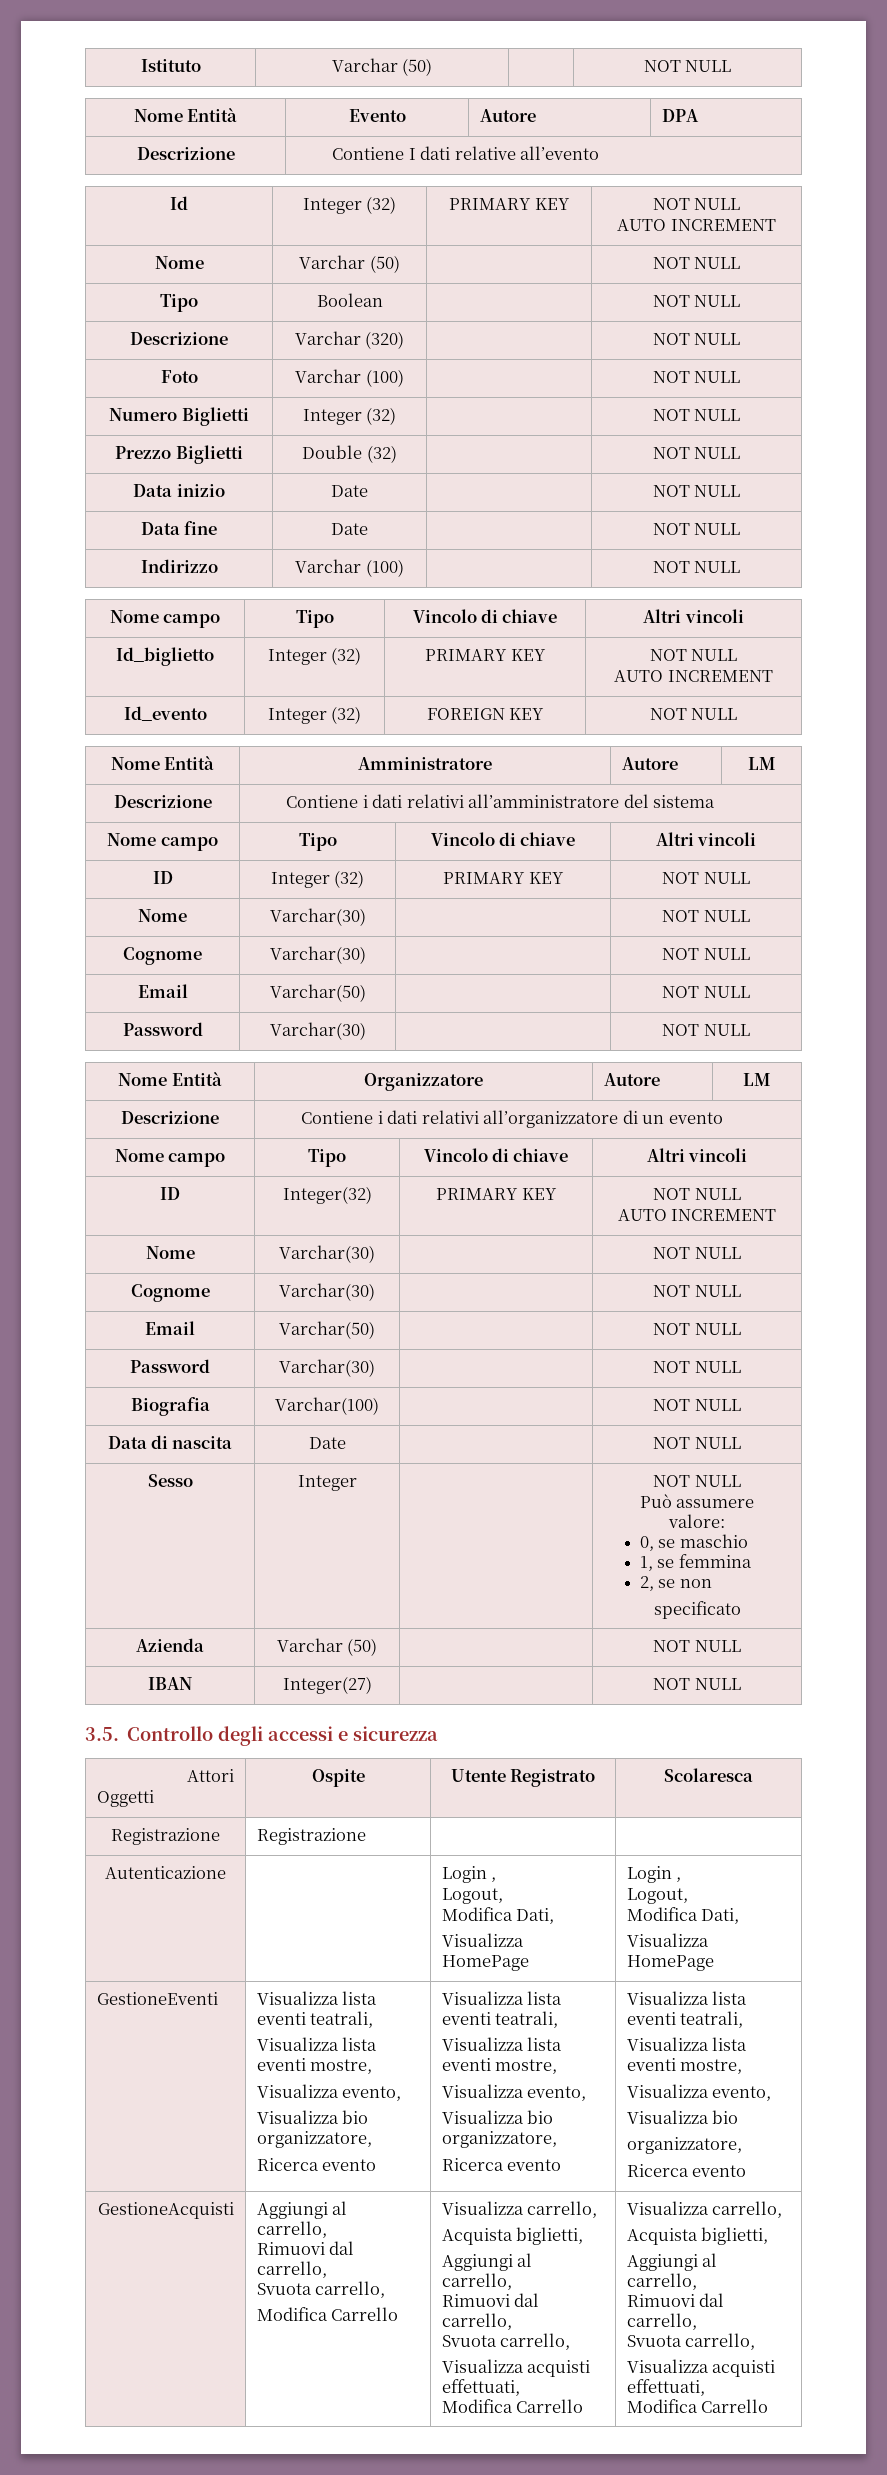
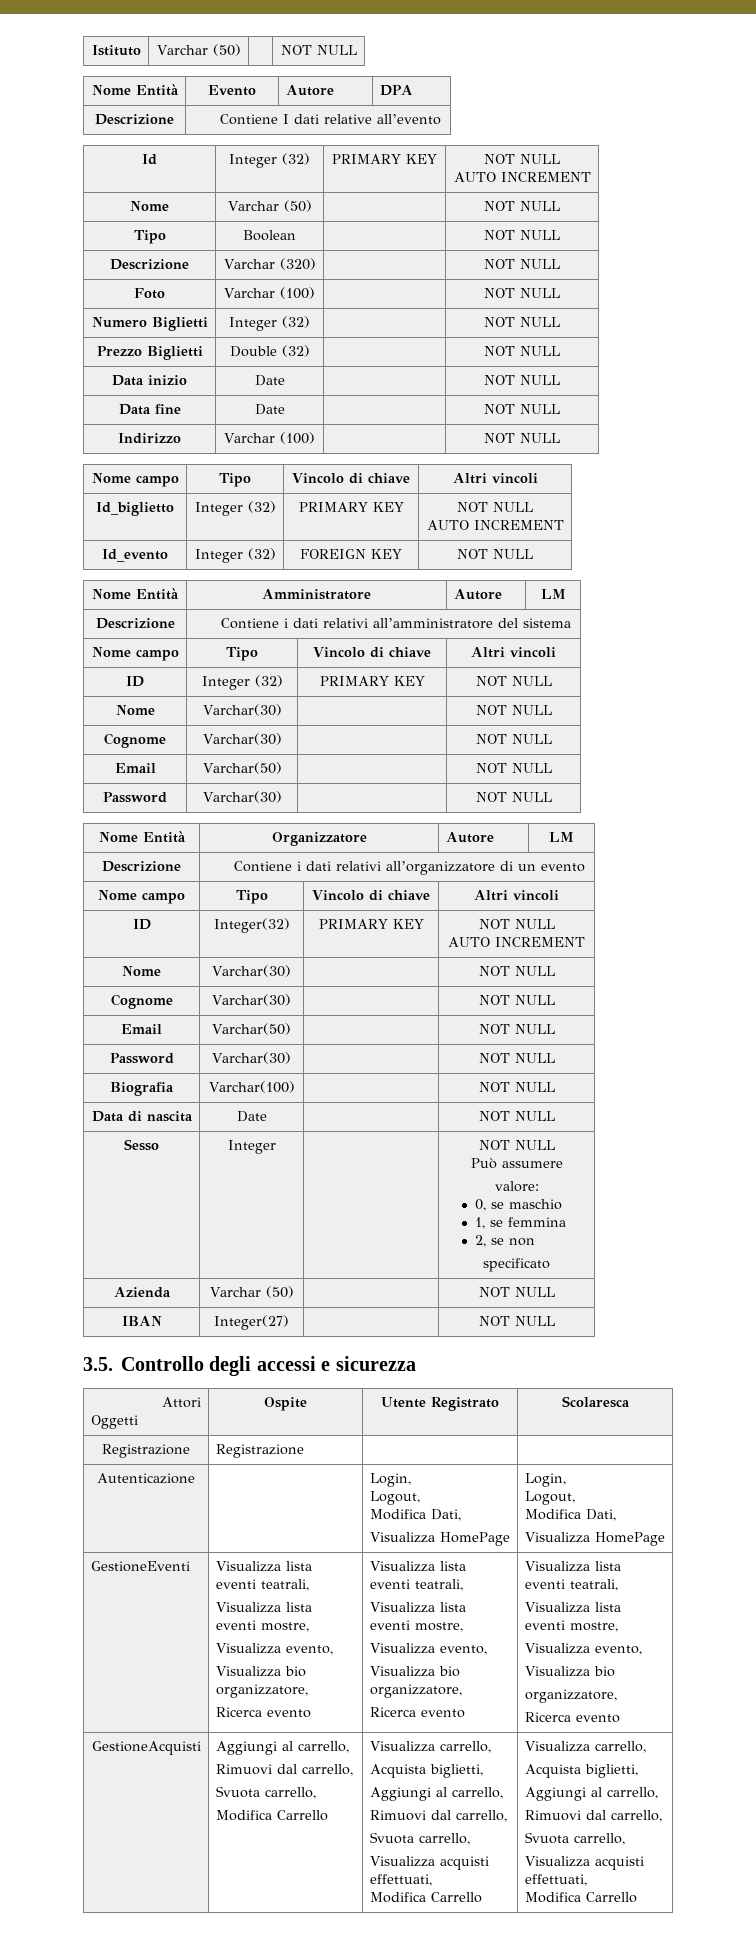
[441,1866,497,1883] Login , -> [369,1473,411,1487] Login,
[626,1866,682,1883] Login , -> [524,1473,566,1487] Login,

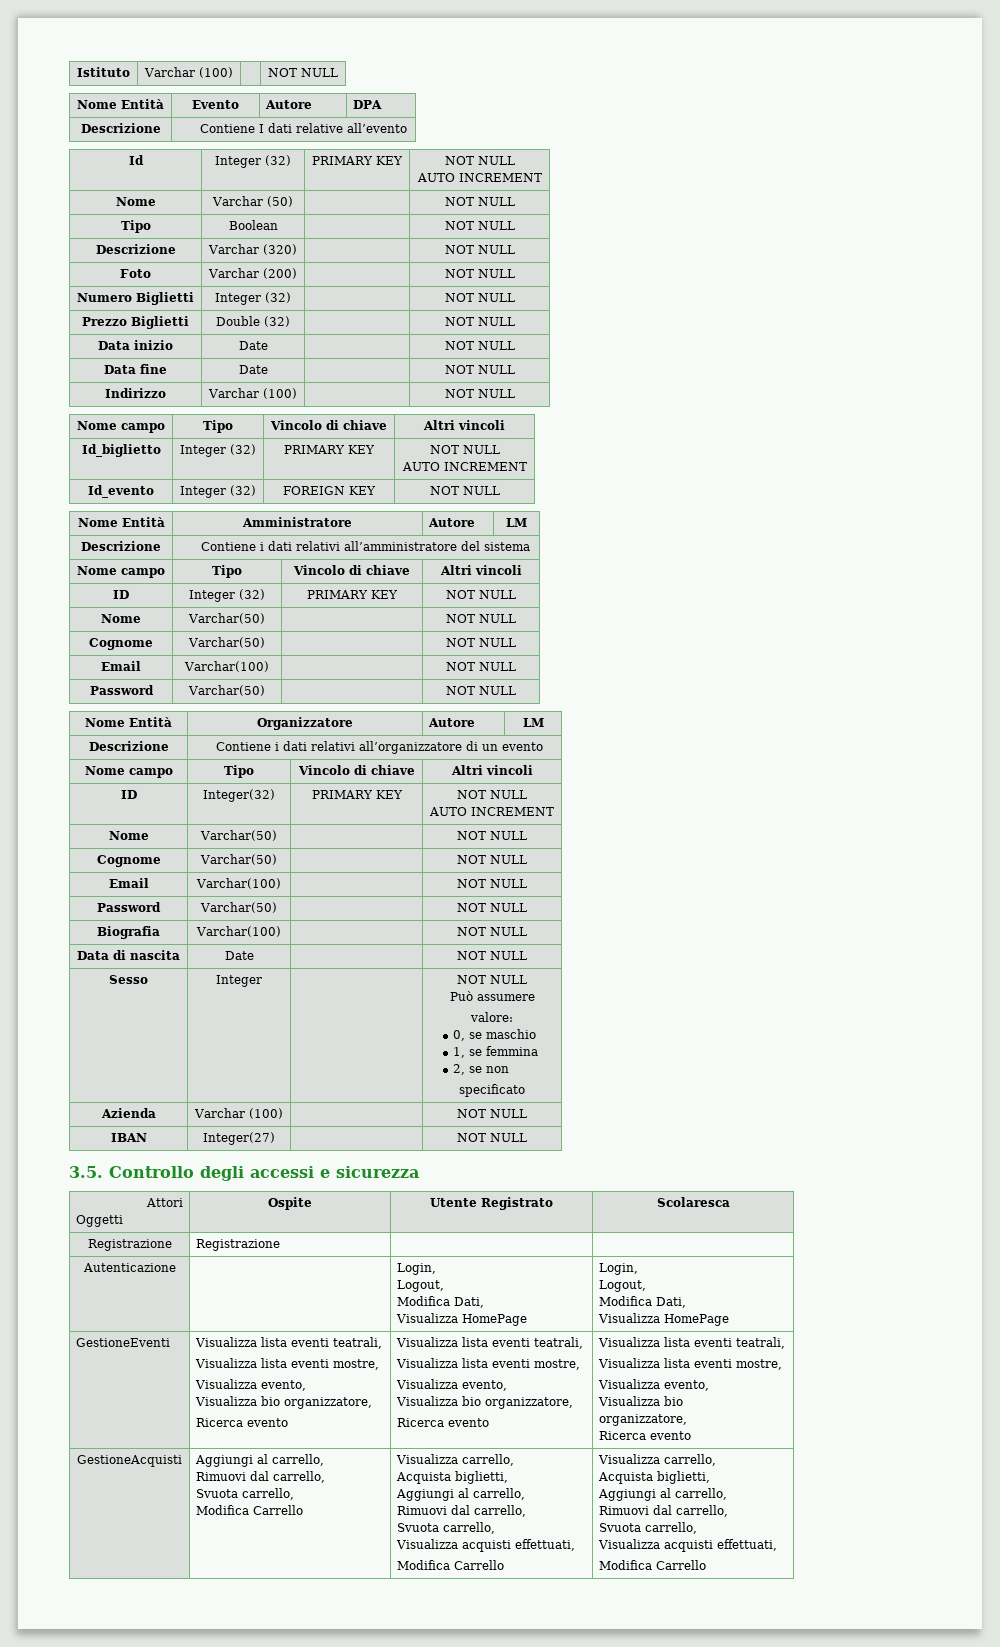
[212,44,241,56] (50) -> [198,67,233,78] (100)
[279,287,315,299] (100) -> [262,268,297,279] (200)
[202,704,282,716] [475,705,552,715] [104,733,166,748] [202,733,282,745] [475,734,552,744] [114,763,156,773] [202,762,282,774] [475,763,552,773] [103,792,167,803] [202,791,282,803] Varchar(30) | | NOT NULL // Cognome | Varchar(30) | | NOT NULL // Email | Varchar(50) | | NOT NULL // Password | Varchar(30) -> [188,613,266,624] [446,614,516,623] [89,638,153,650] [188,637,266,648] [446,638,516,647] [101,661,141,671] [184,661,270,672] [446,662,516,671] [89,685,154,695] [188,685,266,696] Varchar(50) | | NOT NULL // Cognome | Varchar(50) | | NOT NULL // Email | Varchar(100) | | NOT NULL // Password | Varchar(50)
[212,965,292,977] [478,966,555,976] [110,994,173,1009] [212,994,292,1006] [478,995,555,1005] [121,1024,162,1034] [212,1023,292,1035] [478,1024,555,1034] [109,1053,174,1064] [212,1052,292,1064] Varchar(30) | | NOT NULL // Cognome | Varchar(30) | | NOT NULL // Email | Varchar(50) | | NOT NULL // Password | Varchar(30) -> [200,830,278,841] [457,831,527,840] [96,855,161,867] [200,854,278,865] [457,855,527,864] [108,878,149,888] [196,878,282,889] [457,879,527,888] [97,902,161,912] [200,902,278,913] Varchar(50) | | NOT NULL // Cognome | Varchar(50) | | NOT NULL // Email | Varchar(100) | | NOT NULL // Password | Varchar(50)
[265,1286,294,1298] (50) -> [248,1108,283,1119] (100)

